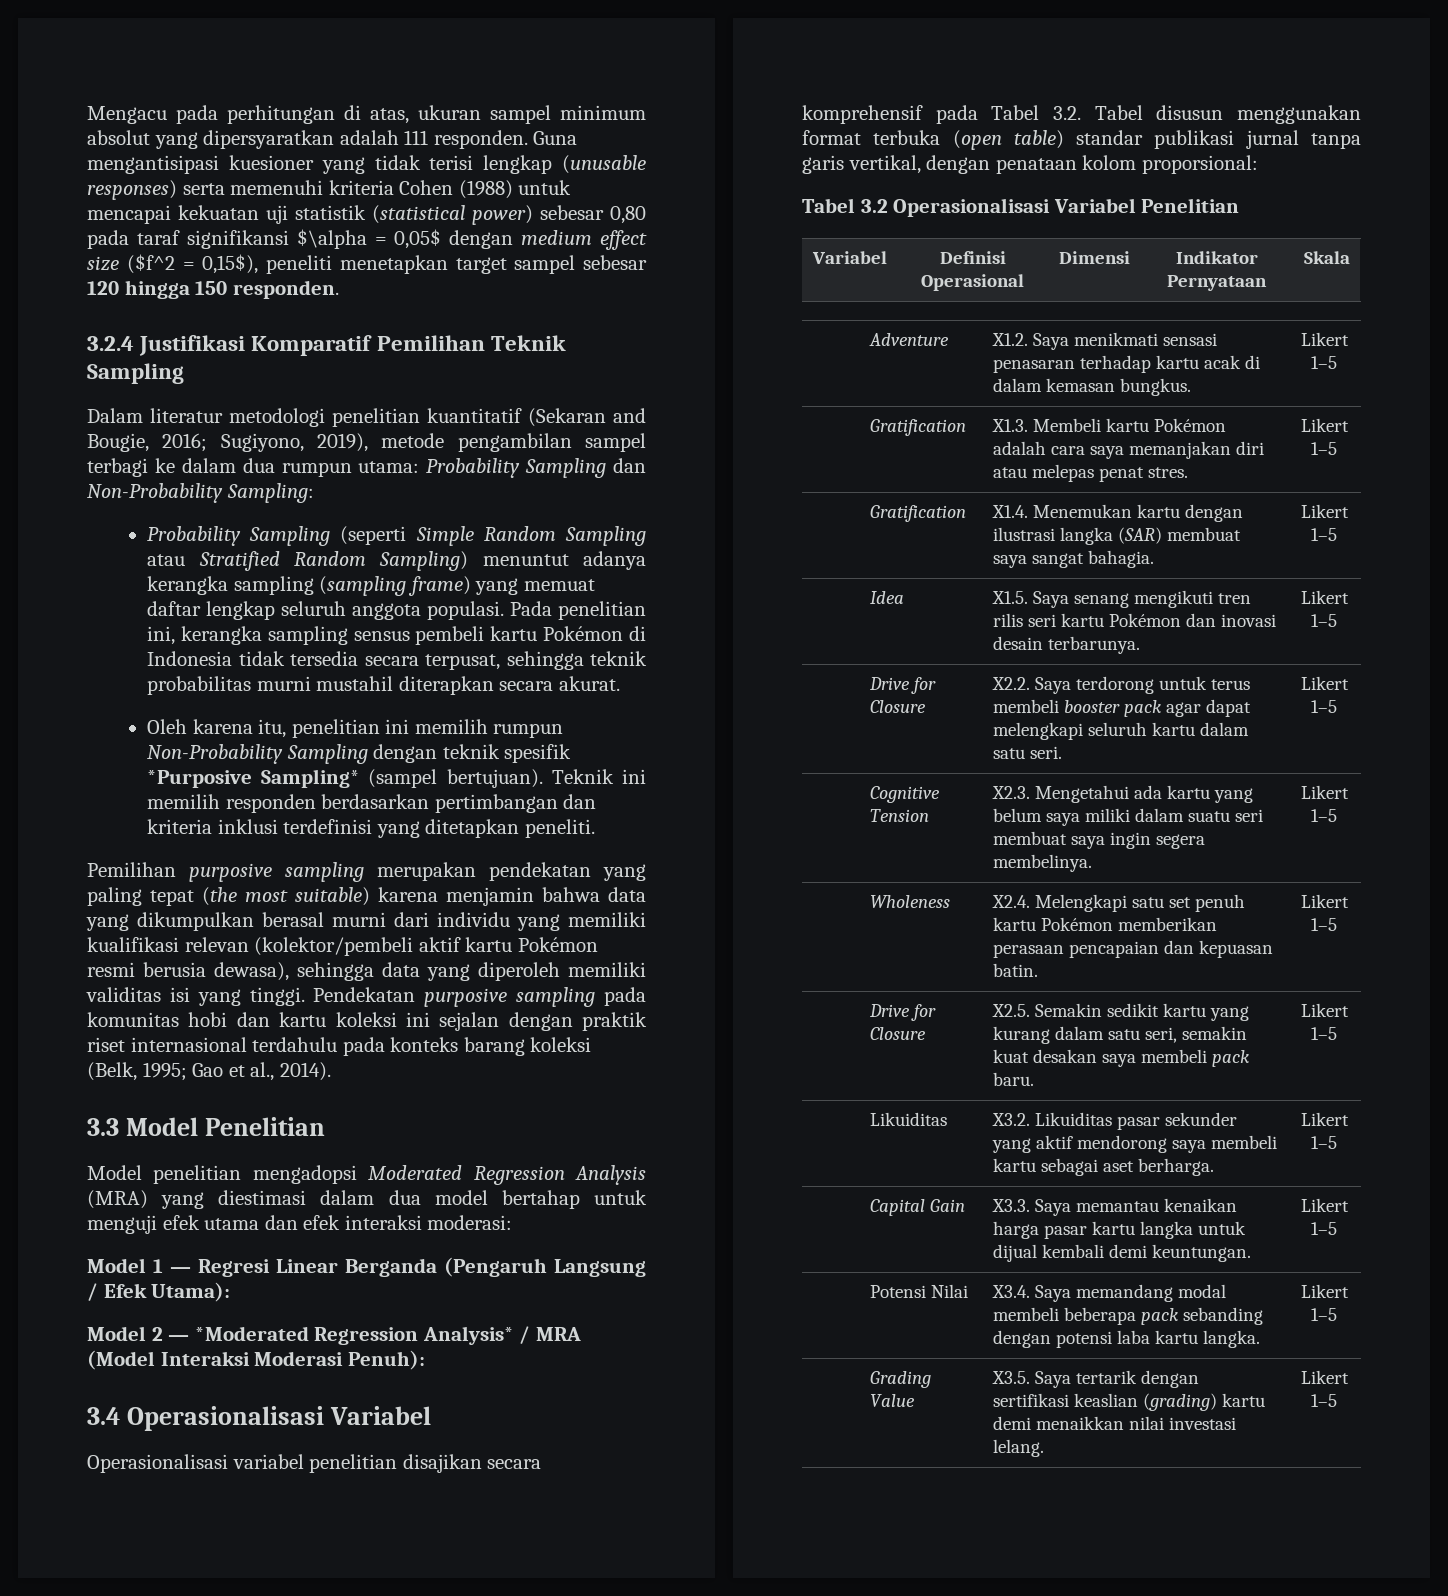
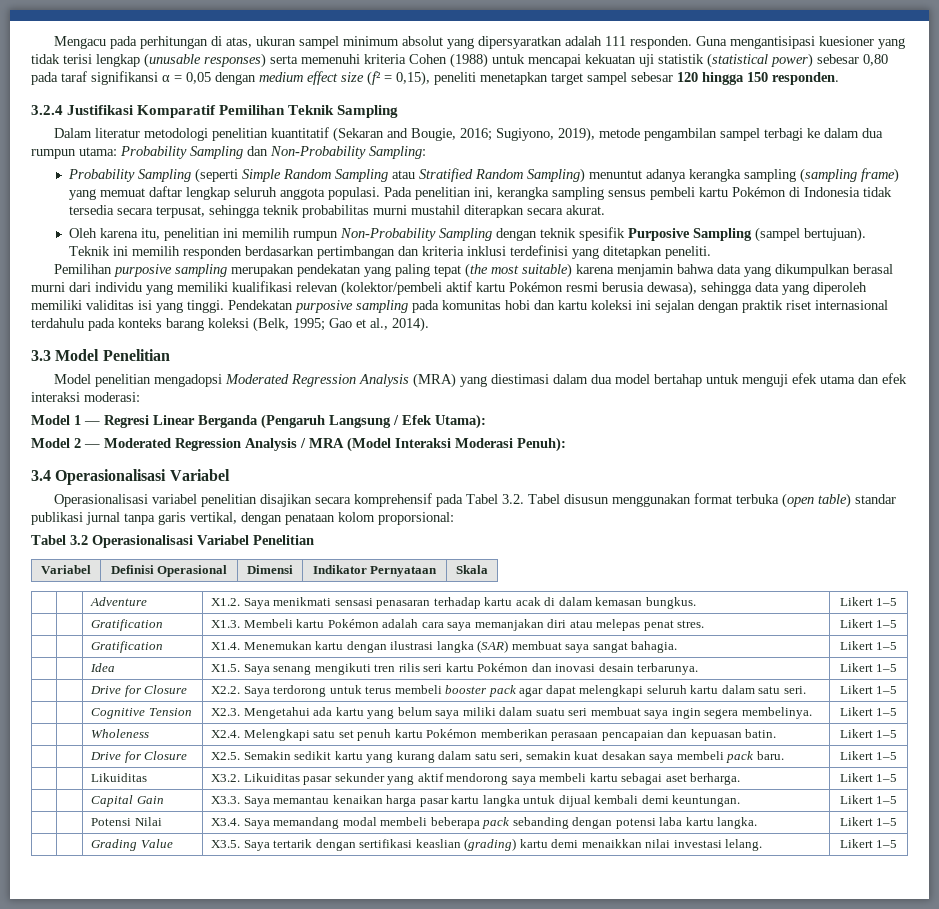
[296,229,442,249] $\alpha = 0,05$ -> [162,72,211,84] α = 0,05
[126,254,259,274] ($f^2 = 0,15$), -> [367,71,430,86] (f² = 0,15),
[147,769,360,788] *Purposive Sampling* -> [628,228,753,241] Purposive Sampling
[194,1326,514,1345] *Moderated Regression Analysis* -> [104,438,297,451] Moderated Regression Analysis

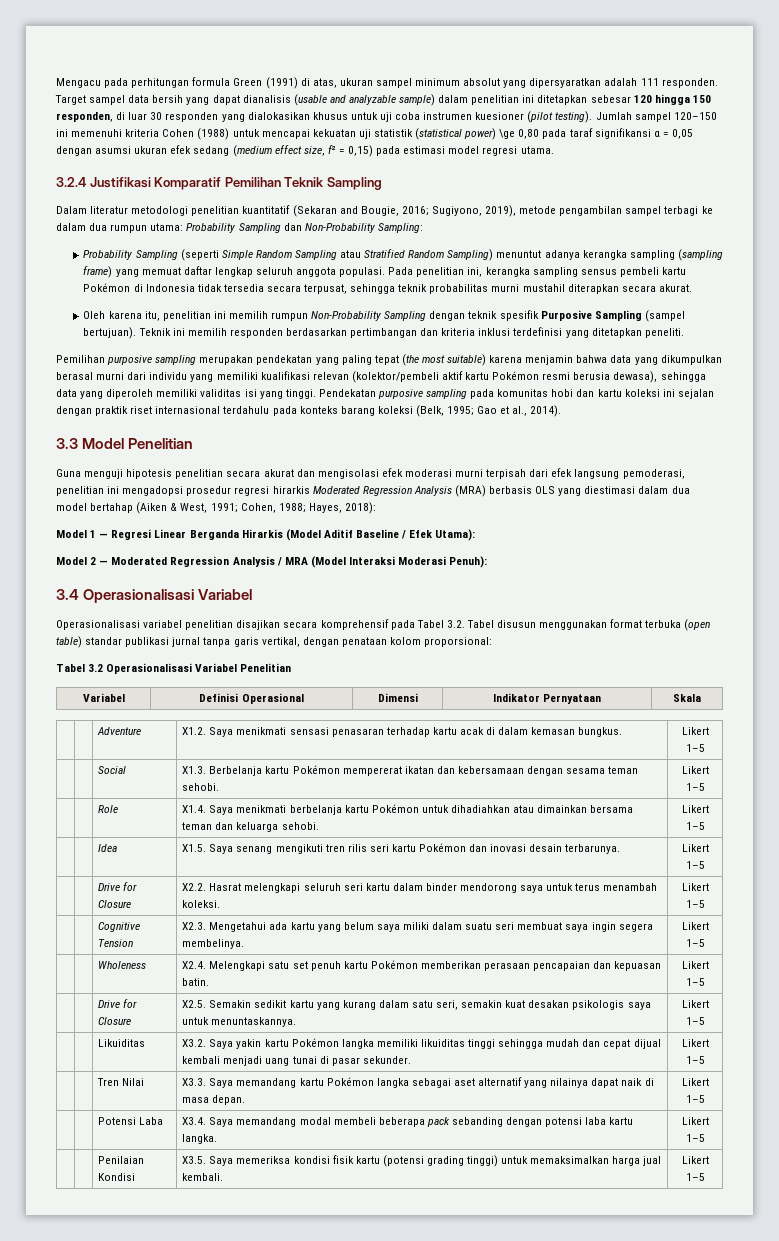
(208, 42) none -> [192,77,298,89] formula Green (1991)
[695,36,905,49] [31,53,298,68] Guna mengantisipasi kuesioner yang tidak terisi lengkap (unusable responses) serta -> [55,94,711,106] [56,111,717,123] [56,129,68,137] Target sampel data bersih yang dapat dianalisis (usable and analyzable sample) dalam penelitian ini ditetapkan sebesar 120 hingga 150 responden, di luar 30 responden yang dialokasikan khusus untuk uji coba instrumen kuesioner (pilot testing). Jumlah sampel 120–150 ini
[817,54,859,64] sebesar -> [499,129,516,139] \ge
[259,71,839,86] medium effect size (f² = 0,15), peneliti menetapkan target sampel sebesar 120 hingga 150 responden. -> [95,145,554,157] asumsi ukuran efek sedang (medium effect size, f² = 0,15) pada estimasi model regresi utama.
[53,374,222,387] Model penelitian mengadopsi -> [56,468,685,479] [56,486,310,496] Guna menguji hipotesis penelitian secara akurat dan mengisolasi efek moderasi murni terpisah dari efek langsung pemoderasi, penelitian ini mengadopsi prosedur regresi hirarkis
(456, 380) none -> [489,486,556,494] berbasis OLS
[705,373,907,387] [31,392,140,402] untuk menguji efek utama dan efek interaksi moderasi: -> [136,502,376,514] (Aiken & West, 1991; Cohen, 1988; Hayes, 2018):
[261,414,391,429] (Pengaruh Langsung -> [241,529,399,541] Hirarkis (Model Aditif Baseline
[91,619,164,631] Gratification -> [98,766,127,774] Social
[243,619,705,631] [839,619,898,628] [91,641,164,653] Membeli kartu Pokémon adalah cara saya memanjakan diri atau melepas penat stres. | Likert 1–5 // | | Gratification -> [209,765,639,776] [182,783,220,791] [681,766,709,774] [685,783,705,791] [98,805,119,813] Berbelanja kartu Pokémon mempererat ikatan dan kebersamaan dengan sesama teman sehobi. | Likert 1–5 // | | Role
[243,640,678,653] Menemukan kartu dengan ilustrasi langka (SAR) membuat saya sangat bahagia. -> [209,804,634,815] [182,822,319,832] Saya menikmati berbelanja kartu Pokémon untuk dihadiahkan atau dimainkan bersama teman dan keluarga sehobi.
[243,685,806,697] Saya terdorong untuk terus membeli booster pack agar dapat melengkapi seluruh kartu dalam satu seri. -> [209,883,658,893] [182,900,221,908] Hasrat melengkapi seluruh seri kartu dalam binder mendorong saya untuk terus menambah koleksi.
[649,751,784,763] saya membeli pack baru. -> [572,1000,651,1010] [182,1017,297,1027] psikologis saya untuk menuntaskannya.
[243,773,741,785] [839,773,898,782] [91,795,164,807] Likuiditas pasar sekunder yang aktif mendorong saya membeli kartu sebagai aset berharga. | Likert 1–5 // | | Capital Gain -> [209,1038,661,1049] [182,1056,411,1066] [681,1039,709,1047] [685,1056,705,1064] [97,1078,145,1086] Saya yakin kartu Pokémon langka memiliki likuiditas tinggi sehingga mudah dan cepat dijual kembali menjadi uang tunai di pasar sekunder. | Likert 1–5 // | | Tren Nilai
[273,795,741,807] memantau kenaikan harga pasar kartu langka untuk dijual kembali demi keuntungan. -> [236,1077,654,1088] [182,1095,246,1105] memandang kartu Pokémon langka sebagai aset alternatif yang nilainya dapat naik di masa depan.
[134,817,162,826] Nilai -> [139,1117,164,1125] Laba
[91,839,173,851] Grading Value -> [98,1156,145,1164] [98,1173,136,1181] Penilaian Kondisi
[273,838,763,851] tertarik dengan sertifikasi keaslian (grading) kartu demi menaikkan nilai investasi lelang. -> [236,1155,662,1167] [182,1173,224,1181] memeriksa kondisi fisik kartu (potensi grading tinggi) untuk memaksimalkan harga jual kembali.

